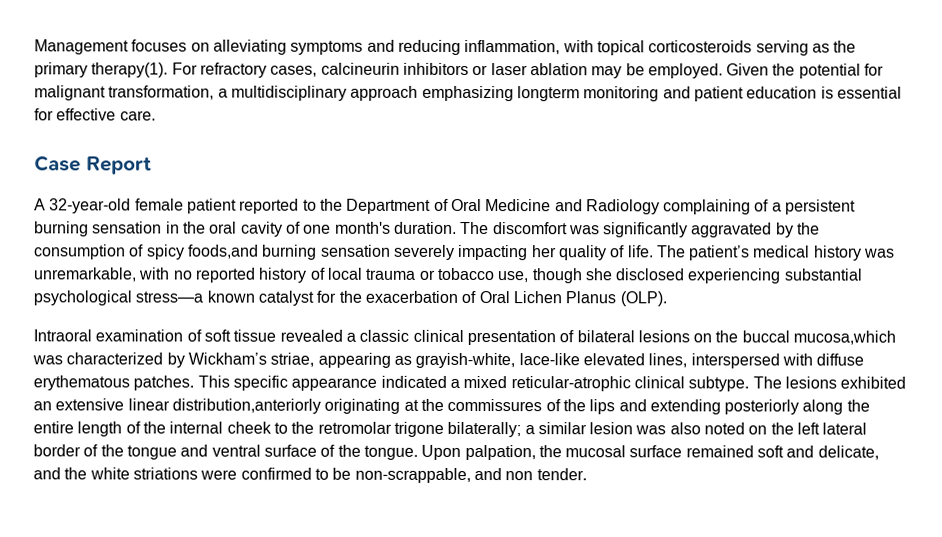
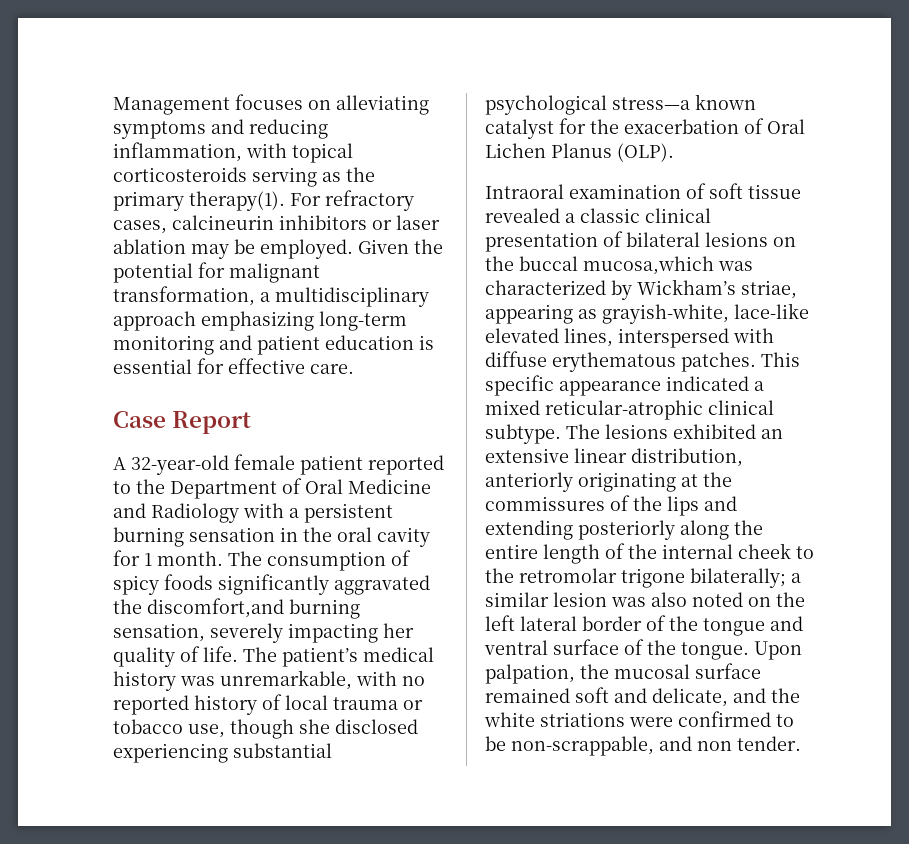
[516,86,580,102] longterm -> [319,311,407,331] long-term
[663,199,770,215] complaining of -> [243,503,284,518] with
[285,221,821,238] [34,244,391,260] of one month's duration. The discomfort was significantly aggravated by the consumption of spicy foods,and burning sensation -> [113,550,411,571] [113,574,430,595] [113,598,360,619] [113,623,205,642] for 1 month. The consumption of spicy foods significantly aggravated the discomfort,and burning sensation,
[171,398,321,414] distribution,anteriorly -> [631,448,743,467] [485,472,573,492] distribution, anteriorly

